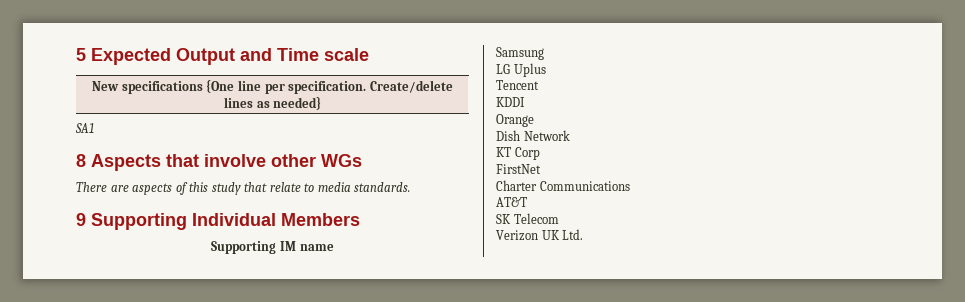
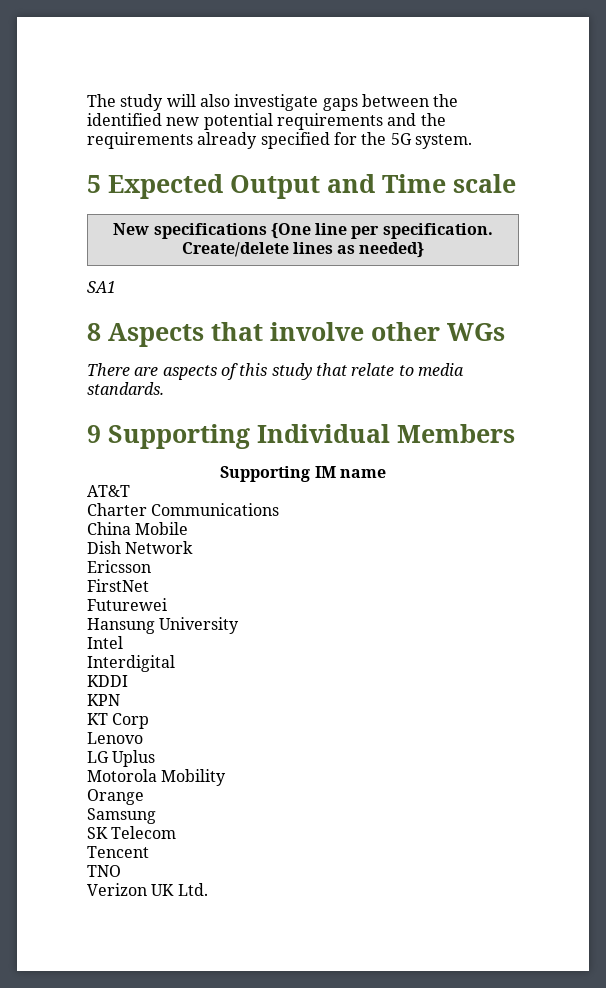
(76, 54) none -> [87,94,459,111] [87,113,446,130] [87,132,472,149] The study will also investigate gaps between the identified new potential requirements and the requirements already specified for the 5G system. //
[496,47,544,60] Samsung -> [87,485,130,497] [87,503,280,516] [87,522,189,535] [87,541,194,554] [87,560,151,573] [87,579,149,592] [87,598,167,611] [87,617,240,634] [87,636,123,649] [87,655,175,672] [87,675,128,687] [87,694,120,706] [87,713,150,729] [87,732,143,744] AT&T // Charter Communications // China Mobile // Dish Network // Ericsson // FirstNet // Futurewei // Hansung University // Intel // Interdigital // KDDI // KPN // KT Corp // Lenovo
[496,80,539,90] [496,97,525,107] Tencent // KDDI -> [87,769,227,786] Motorola Mobility
[496,130,570,141] [496,147,540,160] [496,164,541,174] [496,180,630,191] [496,197,527,207] Dish Network // KT Corp // FirstNet // Charter Communications // AT&T -> [87,808,156,824] Samsung
(559, 218) none -> [87,846,149,858] [87,865,121,877] // Tencent // TNO

